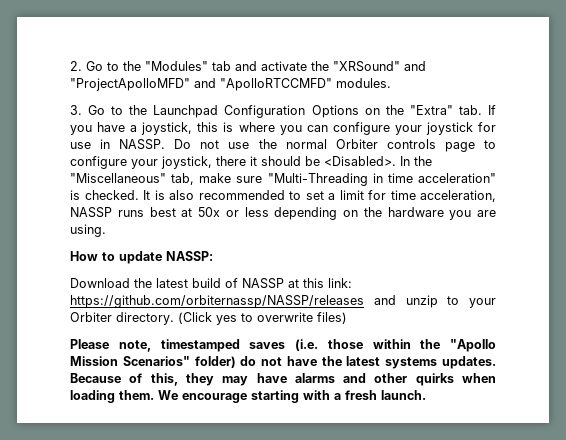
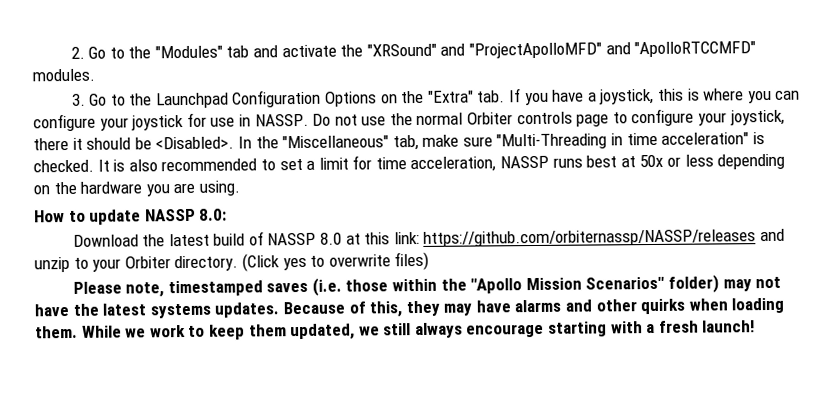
[166,251,213,261] NASSP: -> [144,208,228,222] NASSP 8.0:
(284, 283) none -> [320,232,343,245] 8.0
[240,356,257,366] do -> [722,279,752,292] may
[158,390,178,400] We -> [81,322,463,341] While we work to keep them updated, we still always
[381,390,426,400] launch. -> [702,320,756,333] launch!

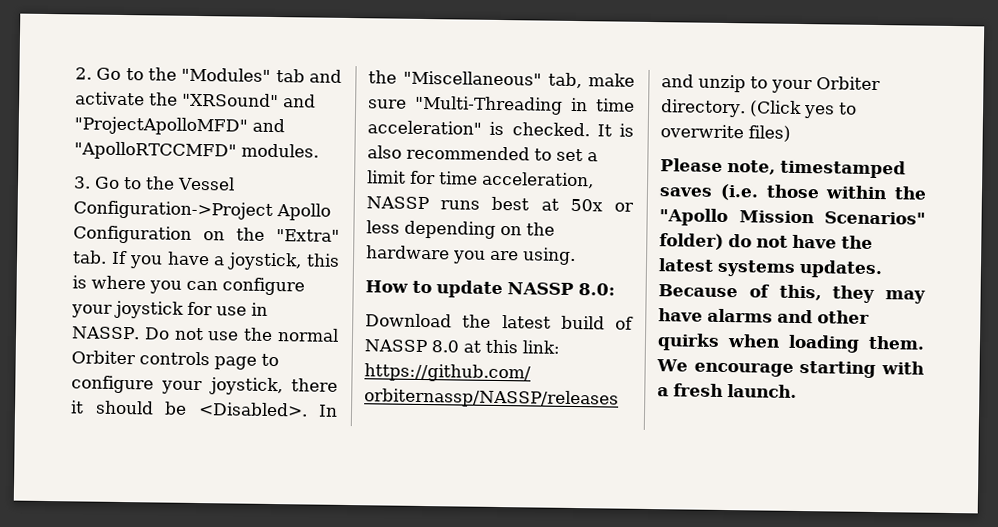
[155,89,378,109] Launchpad Configuration Options -> [177,176,235,191] [73,200,331,221] [73,225,192,244] Vessel Configuration->Project Apollo Configuration
[722,279,752,292] may -> [728,234,752,248] do
[81,322,463,341] While we work to keep them updated, we still always -> [656,359,688,372] We
[702,320,756,333] launch! -> [727,384,797,398] launch.

